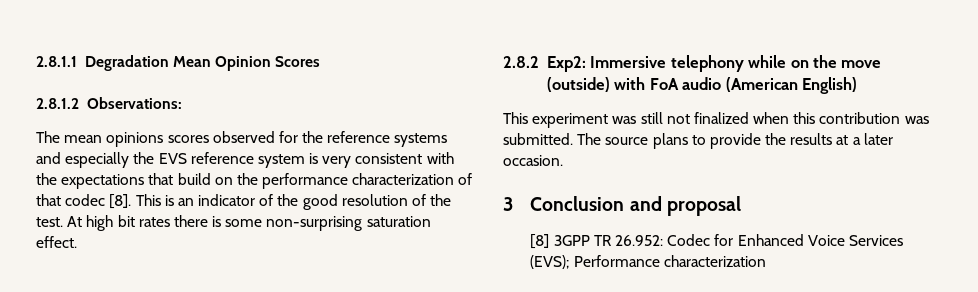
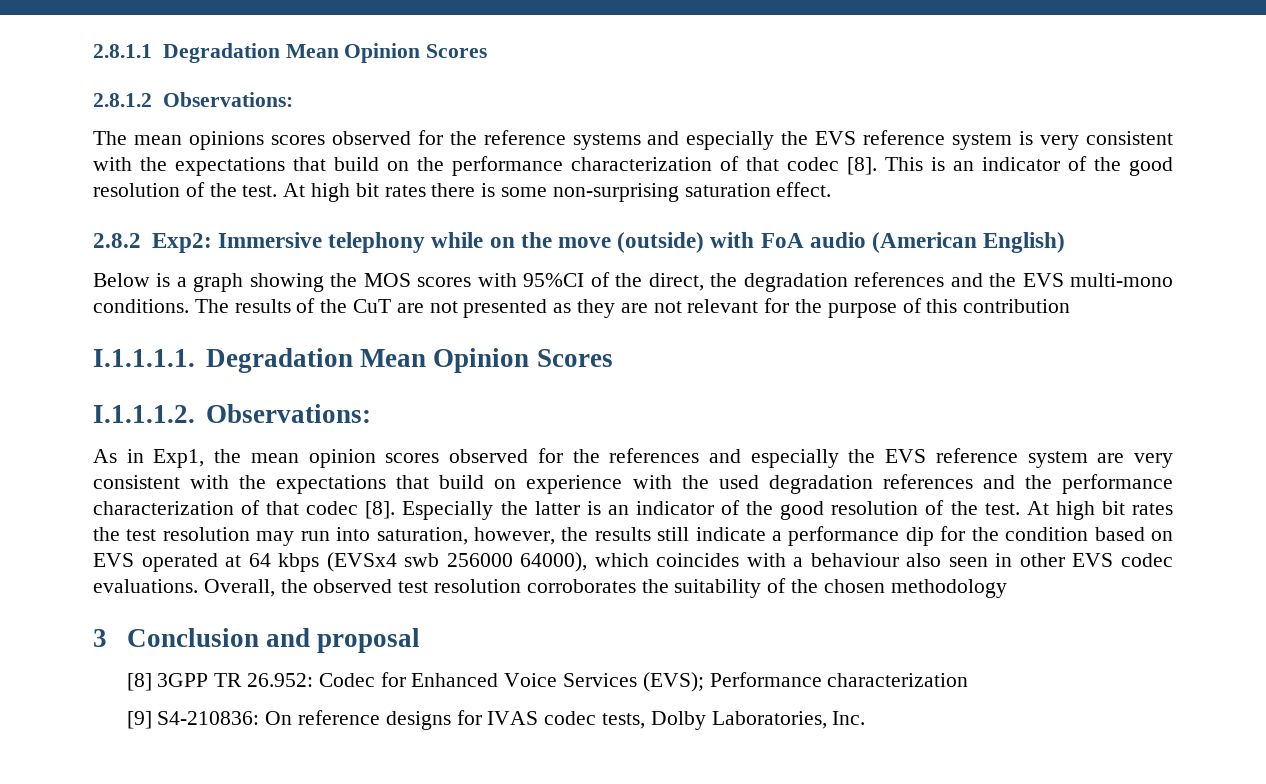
[503,112,929,128] [503,133,893,149] [503,155,563,166] This experiment was still not finalized when this contribution was submitted. The source plans to provide the results at a later occasion. -> [93,272,1174,292] [93,298,1071,318] [93,348,613,373] [93,404,371,423] [93,448,1173,468] [93,474,1174,494] [93,500,1173,520] [93,526,1174,546] [93,552,1173,572] [93,578,1007,598] Below is a graph showing the MOS scores with 95%CI of the direct, the degradation references and the EVS multi-mono conditions. The results of the CuT are not presented as they are not relevant for the purpose of this contribution // I.1.1.1.1. Degradation Mean Opinion Scores // I.1.1.1.2. Observations: // As in Exp1, the mean opinion scores observed for the references and especially the EVS reference system are very consistent with the expectations that build on experience with the used degradation references and the performance characterization of that codec [8]. Especially the latter is an indicator of the good resolution of the test. At high bit rates the test resolution may run into saturation, however, the results still indicate a performance dip for the condition based on EVS operated at 64 kbps (EVSx4 swb 256000 64000), which coincides with a behaviour also seen in other EVS codec evaluations. Overall, the observed test resolution corroborates the suitability of the chosen methodology
(766, 261) none -> [126,710,866,730] // [9] S4-210836: On reference designs for IVAS codec tests, Dolby Laboratories, Inc.

